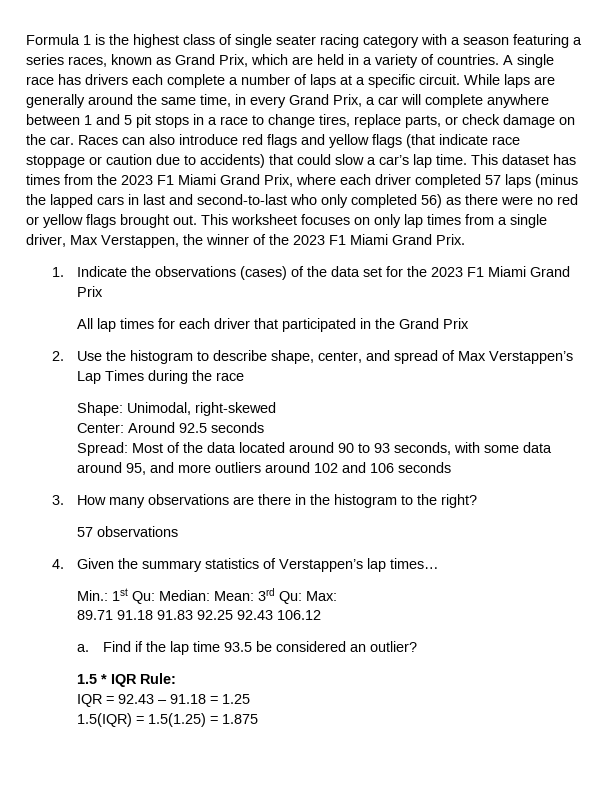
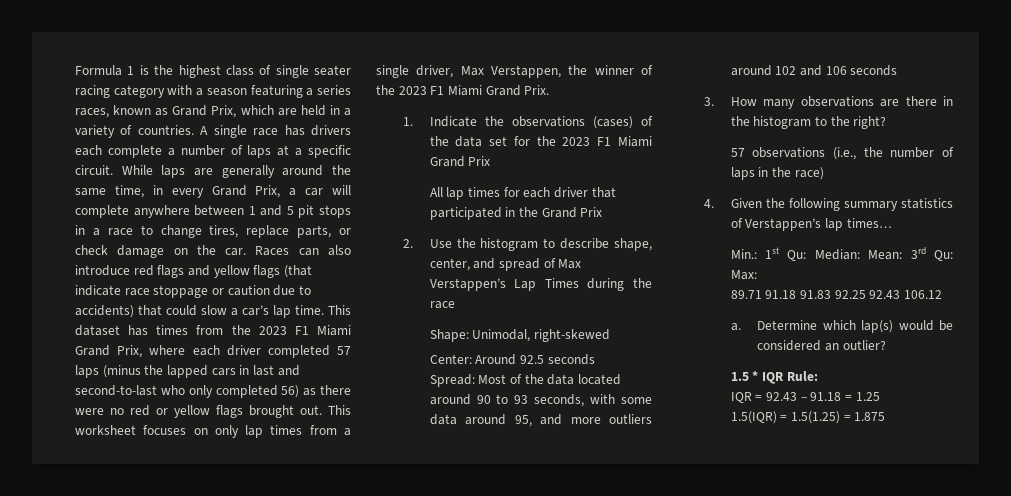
(179, 531) none -> [832,147,954,160] [730,167,824,180] (i.e., the number of laps in the race)
(139, 563) none -> [788,198,840,211] following
[102,641,252,655] Find if the lap time 93.5 -> [757,320,934,333] Determine which lap(s) would

